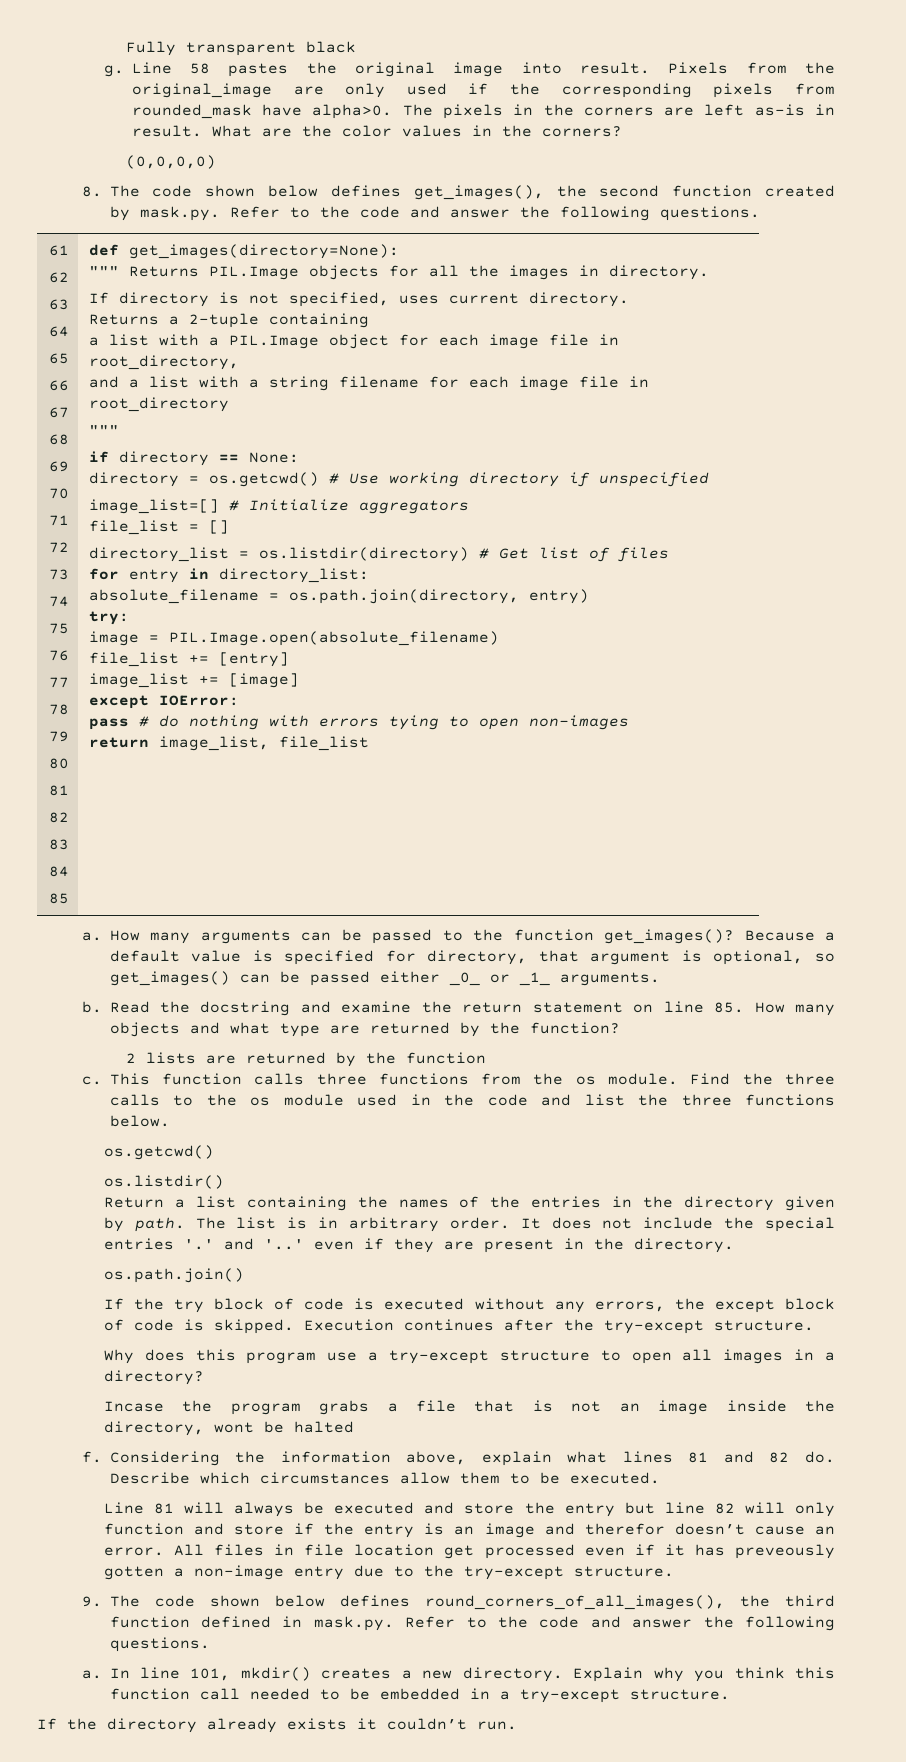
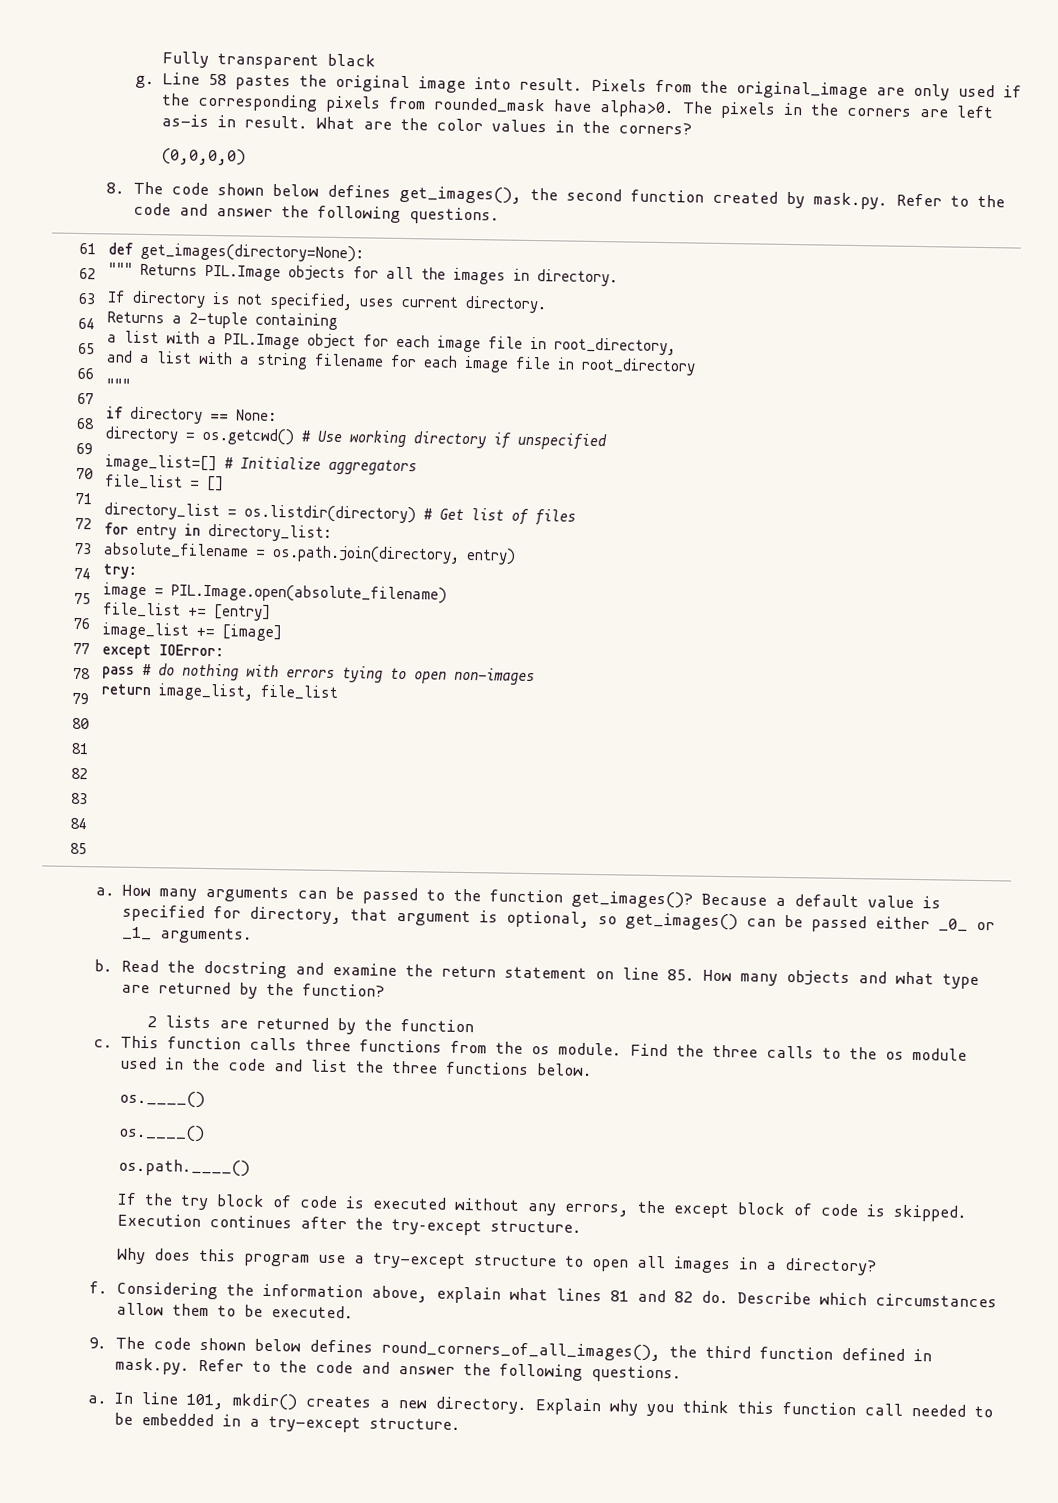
[103,1145,214,1160] [103,1175,224,1189] [103,1196,836,1211] [103,1217,835,1232] [103,1238,734,1253] [103,1268,244,1283] os.getcwd() // os.listdir() // Return a list containing the names of the entries in the directory given by path. The list is in arbitrary order. It does not include the special entries '.' and '..' even if they are present in the directory. // os.path.join() -> [118,1090,205,1109] [117,1124,205,1142] [117,1158,250,1177] os.____() // os.____() // os.path.____()
[103,1400,836,1415] [103,1421,354,1436] // Incase the program grabs a file that is not an image inside the directory, wont be halted -> (877, 1267) none
[103,1502,835,1517] [103,1523,835,1538] [103,1544,836,1559] [103,1565,674,1580] // Line 81 will always be executed and store the entry but line 82 will only function and store if the entry is an image and therefor doesn’t cause an error. All files in file location get processed even if it has preveously gotten a non-image entry due to the try-except structure. -> (354, 1312) none
[37,1718,517,1733] // If the directory already exists it couldn’t run. -> (462, 1424) none

